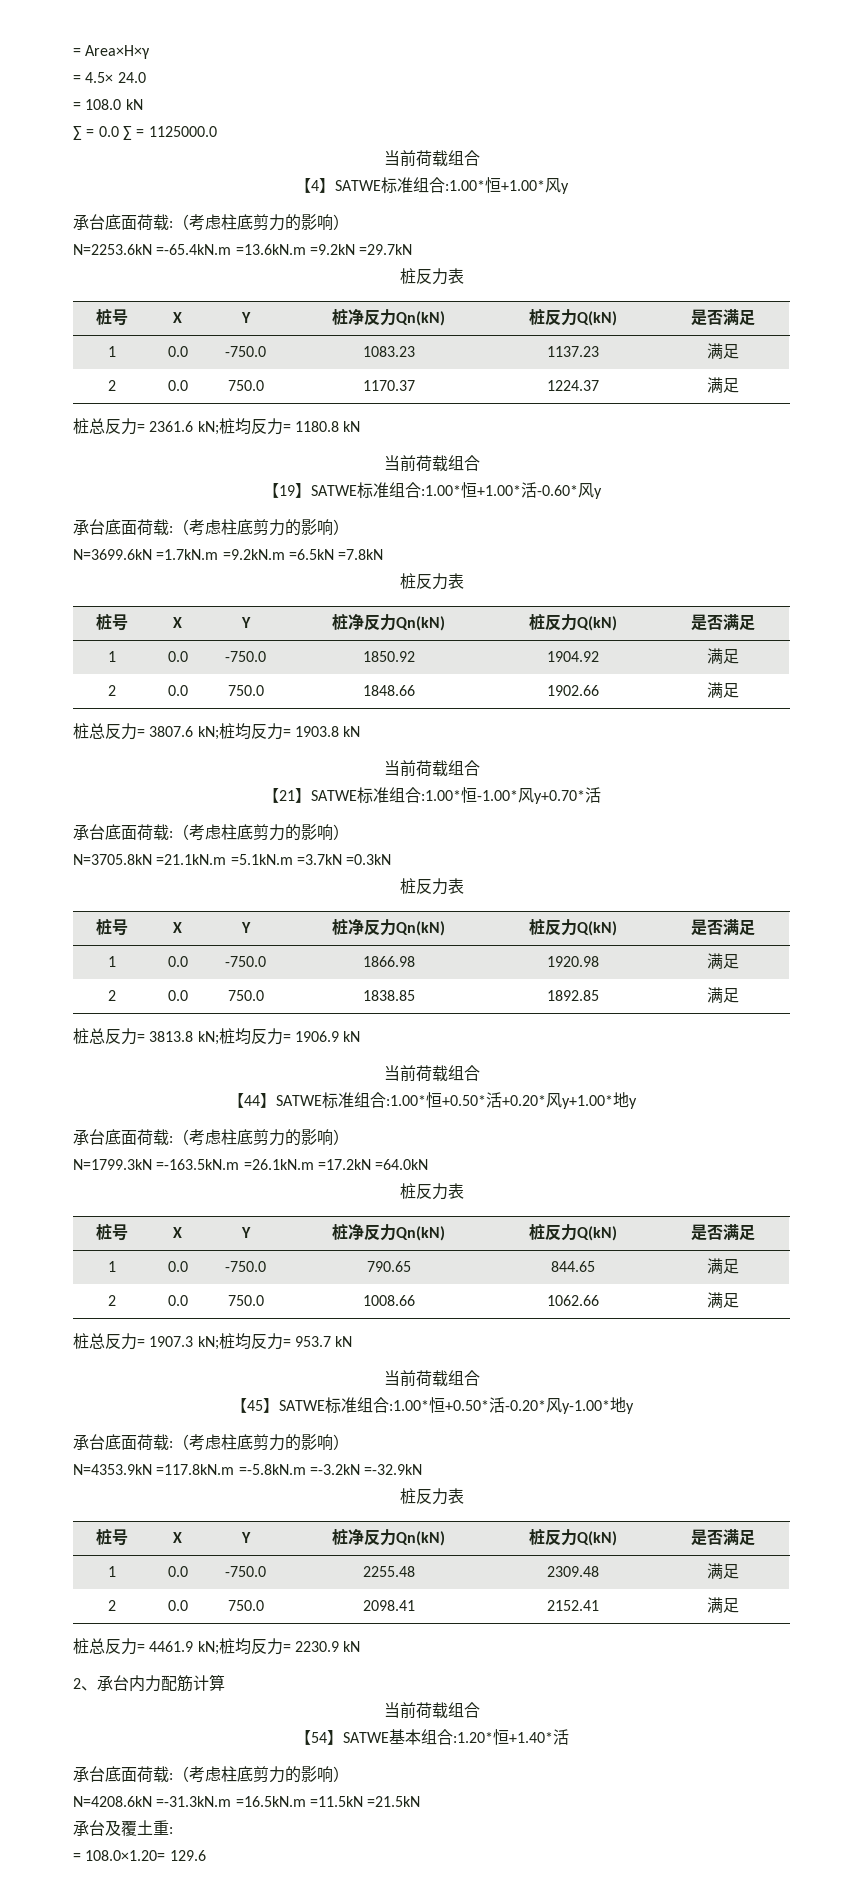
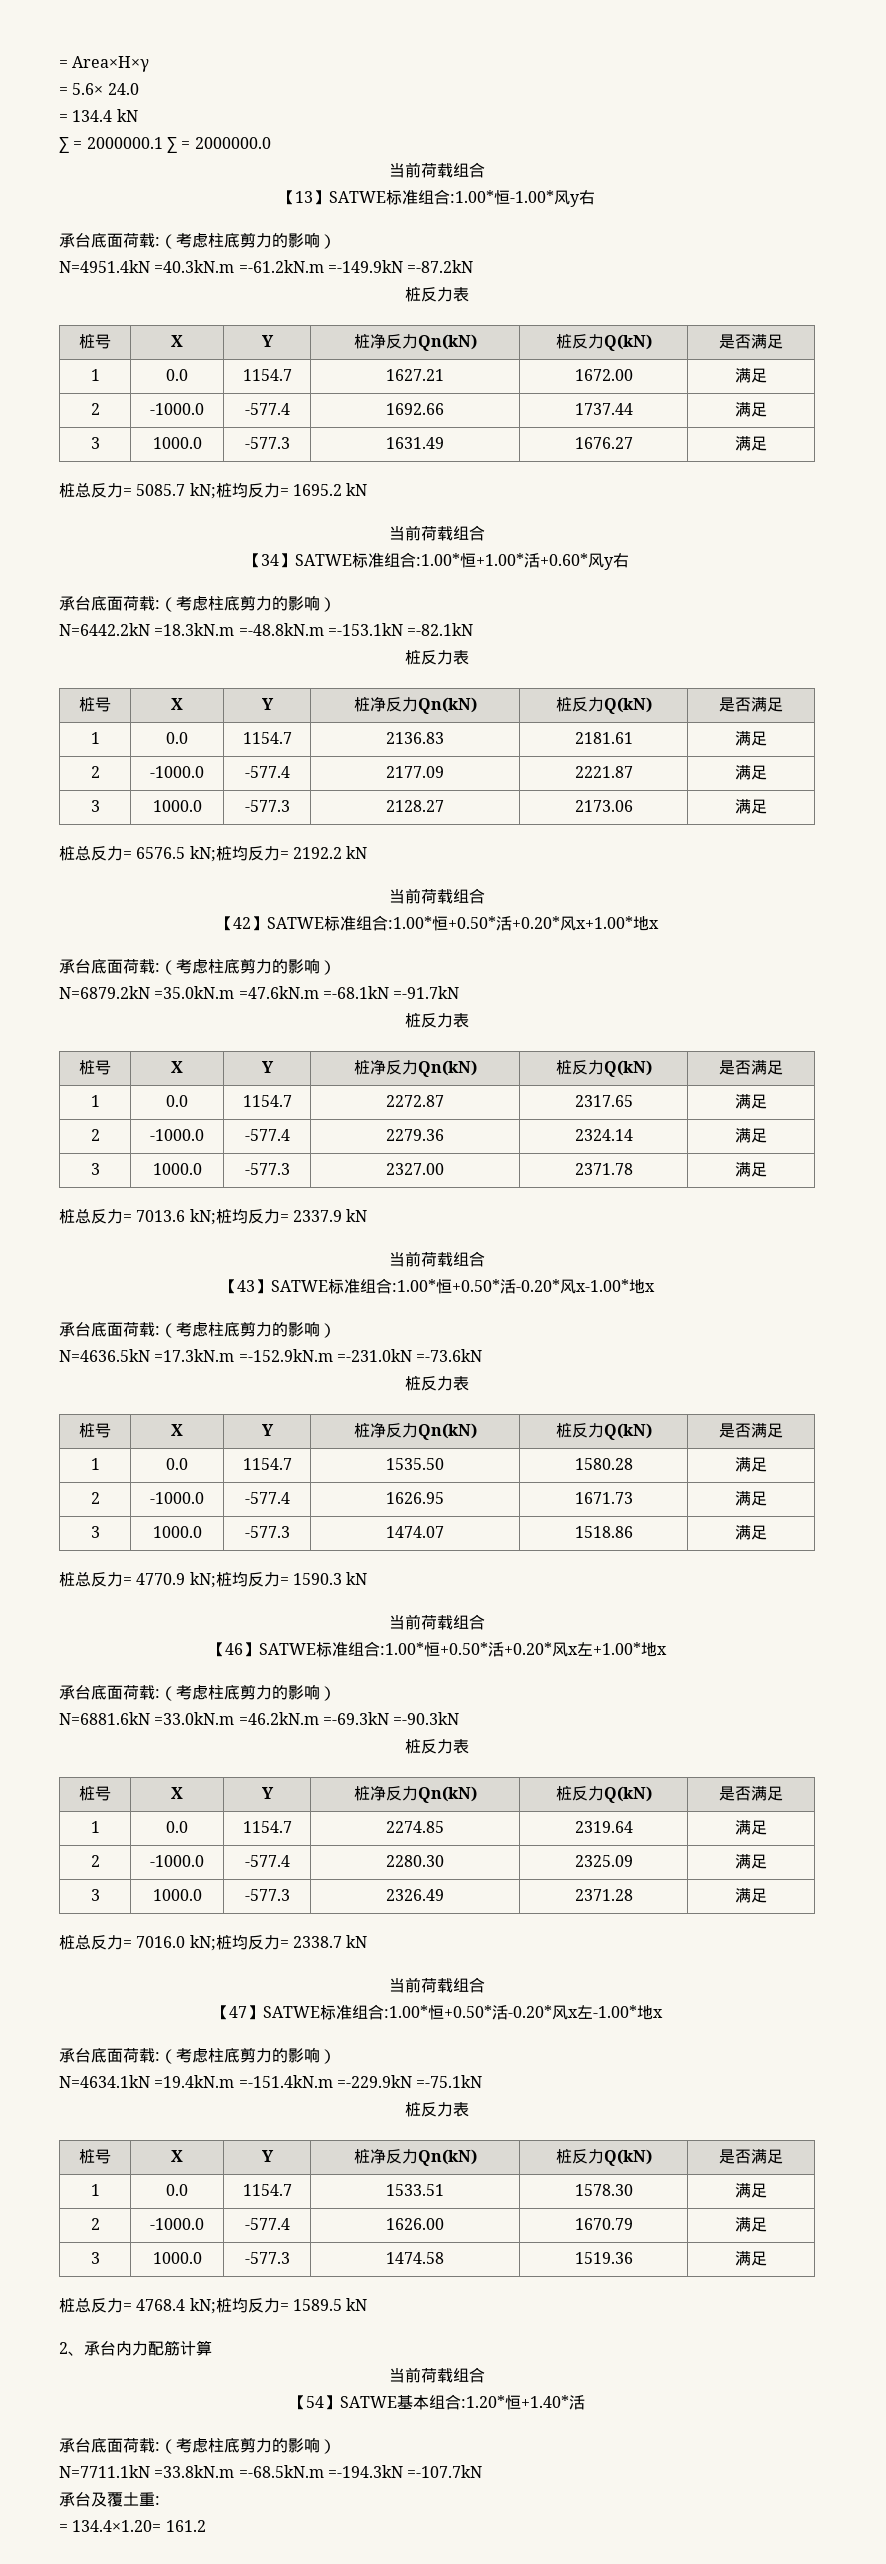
[85,72,114,83] 4.5× -> [72,83,104,95] 5.6×
[85,99,122,110] 108.0 -> [72,110,113,122] 134.4
[98,126,217,140] [383,150,480,167] [295,177,569,194] 0.0 ∑ = 1125000.0 // 当前荷载组合 // 【4】SATWE标准组合:1.00*恒+1.00*风y -> [86,137,271,153] [389,162,485,178] [279,189,595,207] 2000000.1 ∑ = 2000000.0 // 当前荷载组合 // 【13】SATWE标准组合:1.00*恒-1.00*风y右
[73,244,413,255] N=2253.6kN =-65.4kN.m =13.6kN.m =9.2kN =29.7kN -> [59,260,474,273] N=4951.4kN =40.3kN.m =-61.2kN.m =-149.9kN =-87.2kN
[225,346,266,357] [362,346,415,357] [547,346,599,357] [706,343,739,359] [108,380,116,391] [167,380,188,391] [227,380,264,391] [362,380,415,391] [547,380,599,391] [706,377,739,393] [73,418,361,435] [383,455,480,472] [262,483,295,498] -750.0 | 1083.23 | 1137.23 | 满足 // 2 | 0.0 | 750.0 | 1170.37 | 1224.37 | 满足 // 桩总反力= 2361.6 kN;桩均反力= 1180.8 kN // 当前荷载组合 // 【19 -> [242,369,292,381] [386,369,444,381] [574,369,633,381] [735,368,767,383] [90,403,100,415] [150,403,204,415] [244,403,290,415] [386,403,444,415] [574,403,633,415] [735,402,767,417] [90,437,100,449] [152,437,202,449] [244,437,290,449] [386,437,444,449] [574,437,633,449] [735,436,767,451] [59,482,368,499] [389,525,485,541] [245,553,279,568] 1154.7 | 1627.21 | 1672.00 | 满足 // 2 | -1000.0 | -577.4 | 1692.66 | 1737.44 | 满足 // 3 | 1000.0 | -577.3 | 1631.49 | 1676.27 | 满足 // 桩总反力= 5085.7 kN;桩均反力= 1695.2 kN // 当前荷载组合 // 【34
[536,483,602,499] -0.60*风y -> [540,553,629,570] +0.60*风y右
[73,549,384,560] N=3699.6kN =1.7kN.m =9.2kN.m =6.5kN =7.8kN -> [59,623,474,636] N=6442.2kN =18.3kN.m =-48.8kN.m =-153.1kN =-82.1kN
[225,651,266,662] [362,651,415,662] [547,651,599,662] [706,648,739,664] [108,685,116,696] [167,685,188,696] [227,685,264,696] [362,685,415,696] [547,685,599,696] [706,682,739,698] [73,723,361,740] [383,760,480,777] [262,787,601,804] -750.0 | 1850.92 | 1904.92 | 满足 // 2 | 0.0 | 750.0 | 1848.66 | 1902.66 | 满足 // 桩总反力= 3807.6 kN;桩均反力= 1903.8 kN // 当前荷载组合 // 【21】SATWE标准组合:1.00*恒-1.00*风y+0.70*活 -> [242,732,292,744] [386,732,444,744] [574,732,633,744] [735,731,767,746] [90,766,100,778] [150,766,204,778] [244,766,290,778] [386,766,444,778] [574,766,633,778] [735,765,767,780] [90,800,100,812] [152,800,202,812] [244,800,290,812] [386,800,444,812] [574,800,633,812] [735,799,767,814] [59,845,368,862] [389,888,485,904] [216,915,659,931] 1154.7 | 2136.83 | 2181.61 | 满足 // 2 | -1000.0 | -577.4 | 2177.09 | 2221.87 | 满足 // 3 | 1000.0 | -577.3 | 2128.27 | 2173.06 | 满足 // 桩总反力= 6576.5 kN;桩均反力= 2192.2 kN // 当前荷载组合 // 【42】SATWE标准组合:1.00*恒+0.50*活+0.20*风x+1.00*地x
[73,854,392,865] N=3705.8kN =21.1kN.m =5.1kN.m =3.7kN =0.3kN -> [59,986,460,999] N=6879.2kN =35.0kN.m =47.6kN.m =-68.1kN =-91.7kN
[225,956,266,967] [362,956,415,967] [547,956,599,967] [706,953,739,969] [108,990,116,1001] [167,990,188,1001] [227,990,264,1001] [362,990,415,1001] [547,990,599,1001] [706,987,739,1003] [73,1028,361,1045] [383,1065,480,1082] [227,1092,637,1109] -750.0 | 1866.98 | 1920.98 | 满足 // 2 | 0.0 | 750.0 | 1838.85 | 1892.85 | 满足 // 桩总反力= 3813.8 kN;桩均反力= 1906.9 kN // 当前荷载组合 // 【44】SATWE标准组合:1.00*恒+0.50*活+0.20*风y+1.00*地y -> [242,1095,292,1107] [386,1095,444,1107] [574,1095,633,1107] [735,1094,767,1109] [90,1129,100,1141] [150,1129,204,1141] [244,1129,290,1141] [386,1129,444,1141] [574,1129,633,1141] [735,1128,767,1143] [90,1163,100,1175] [152,1163,202,1175] [244,1163,290,1175] [386,1163,444,1175] [574,1163,633,1175] [735,1162,767,1177] [59,1208,368,1225] [389,1251,485,1267] [220,1278,655,1294] 1154.7 | 2272.87 | 2317.65 | 满足 // 2 | -1000.0 | -577.4 | 2279.36 | 2324.14 | 满足 // 3 | 1000.0 | -577.3 | 2327.00 | 2371.78 | 满足 // 桩总反力= 7013.6 kN;桩均反力= 2337.9 kN // 当前荷载组合 // 【43】SATWE标准组合:1.00*恒+0.50*活-0.20*风x-1.00*地x
[73,1159,429,1170] N=1799.3kN =-163.5kN.m =26.1kN.m =17.2kN =64.0kN -> [59,1349,483,1362] N=4636.5kN =17.3kN.m =-152.9kN.m =-231.0kN =-73.6kN
[225,1261,266,1272] [366,1261,411,1272] [551,1261,595,1272] [706,1258,739,1274] [108,1295,116,1306] [167,1295,188,1306] [227,1295,264,1306] [362,1295,415,1306] [547,1295,599,1306] [706,1292,739,1308] [73,1333,353,1350] [383,1370,480,1387] [230,1397,634,1414] -750.0 | 790.65 | 844.65 | 满足 // 2 | 0.0 | 750.0 | 1008.66 | 1062.66 | 满足 // 桩总反力= 1907.3 kN;桩均反力= 953.7 kN // 当前荷载组合 // 【45】SATWE标准组合:1.00*恒+0.50*活-0.20*风y-1.00*地y -> [242,1458,292,1470] [386,1458,444,1470] [574,1458,633,1470] [735,1457,767,1472] [90,1492,100,1504] [150,1492,204,1504] [244,1492,290,1504] [386,1492,444,1504] [574,1492,633,1504] [735,1491,767,1506] [90,1526,100,1538] [152,1526,202,1538] [244,1526,290,1538] [386,1526,444,1538] [574,1526,633,1538] [735,1525,767,1540] [59,1571,368,1588] [389,1614,485,1630] [208,1641,667,1657] 1154.7 | 1535.50 | 1580.28 | 满足 // 2 | -1000.0 | -577.4 | 1626.95 | 1671.73 | 满足 // 3 | 1000.0 | -577.3 | 1474.07 | 1518.86 | 满足 // 桩总反力= 4770.9 kN;桩均反力= 1590.3 kN // 当前荷载组合 // 【46】SATWE标准组合:1.00*恒+0.50*活+0.20*风x左+1.00*地x
[73,1464,423,1475] N=4353.9kN =117.8kN.m =-5.8kN.m =-3.2kN =-32.9kN -> [59,1712,460,1725] N=6881.6kN =33.0kN.m =46.2kN.m =-69.3kN =-90.3kN
[225,1566,266,1577] [362,1566,415,1577] [547,1566,599,1577] [706,1563,739,1579] [108,1600,116,1611] [167,1600,188,1611] [227,1600,264,1611] [362,1600,415,1611] [547,1600,599,1611] [706,1597,739,1613] [73,1638,339,1655] -750.0 | 2255.48 | 2309.48 | 满足 // 2 | 0.0 | 750.0 | 2098.41 | 2152.41 | 满足 // 桩总反力= 4461.9 kN;桩均反力= 2230.9 -> [242,1821,292,1833] [386,1821,444,1833] [574,1821,633,1833] [735,1820,767,1835] [90,1855,100,1867] [150,1855,204,1867] [244,1855,290,1867] [386,1855,444,1867] [574,1855,633,1867] [735,1854,767,1869] [90,1889,100,1901] [152,1889,202,1901] [244,1889,290,1901] [386,1889,444,1901] [574,1889,633,1901] [735,1888,767,1903] [59,1934,368,1951] [389,1977,485,1993] [212,2004,663,2020] [59,2047,336,2064] [59,2075,483,2088] [405,2101,469,2117] [79,2148,111,2164] [171,2150,183,2162] [261,2150,274,2162] [353,2148,477,2166] [555,2148,652,2166] [719,2149,784,2164] [90,2184,100,2196] [166,2184,188,2196] [242,2184,292,2196] [386,2184,444,2196] [574,2184,633,2196] [735,2183,767,2198] [90,2218,100,2230] [150,2218,204,2230] [244,2218,290,2230] [386,2218,444,2230] [574,2218,633,2230] [735,2217,767,2232] [90,2252,100,2264] [152,2252,202,2264] [244,2252,290,2264] [386,2252,444,2264] [574,2252,633,2264] [735,2251,767,2266] [59,2297,342,2314] 1154.7 | 2274.85 | 2319.64 | 满足 // 2 | -1000.0 | -577.4 | 2280.30 | 2325.09 | 满足 // 3 | 1000.0 | -577.3 | 2326.49 | 2371.28 | 满足 // 桩总反力= 7016.0 kN;桩均反力= 2338.7 kN // 当前荷载组合 // 【47】SATWE标准组合:1.00*恒+0.50*活-0.20*风x左-1.00*地x // 承台底面荷载:（考虑柱底剪力的影响） // N=4634.1kN =19.4kN.m =-151.4kN.m =-229.9kN =-75.1kN // 桩反力表 // 桩号 | X | Y | 桩净反力Qn(kN) | 桩反力Q(kN) | 是否满足 // 1 | 0.0 | 1154.7 | 1533.51 | 1578.30 | 满足 // 2 | -1000.0 | -577.4 | 1626.00 | 1670.79 | 满足 // 3 | 1000.0 | -577.3 | 1474.58 | 1519.36 | 满足 // 桩总反力= 4768.4 kN;桩均反力= 1589.5
[73,1796,421,1807] N=4208.6kN =-31.3kN.m =16.5kN.m =11.5kN =21.5kN -> [59,2465,483,2478] N=7711.1kN =33.8kN.m =-68.5kN.m =-194.3kN =-107.7kN
[85,1850,206,1861] 108.0×1.20= 129.6 -> [72,2520,206,2532] 134.4×1.20= 161.2

